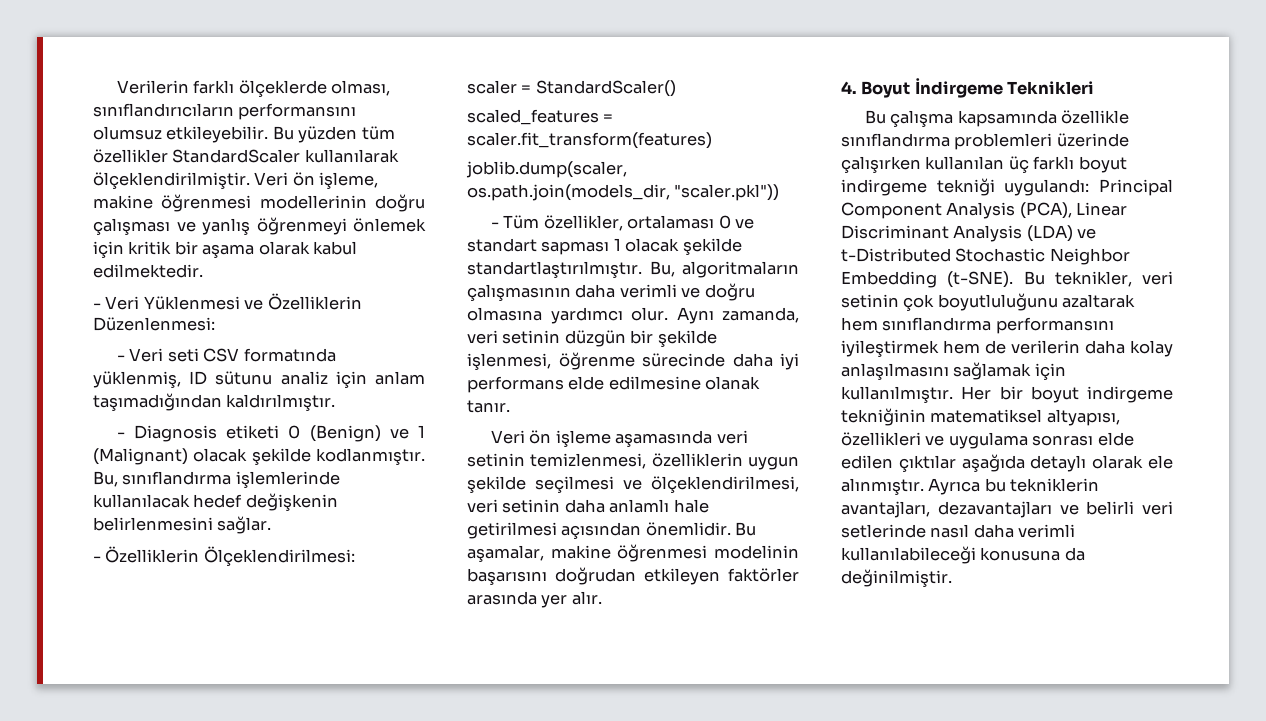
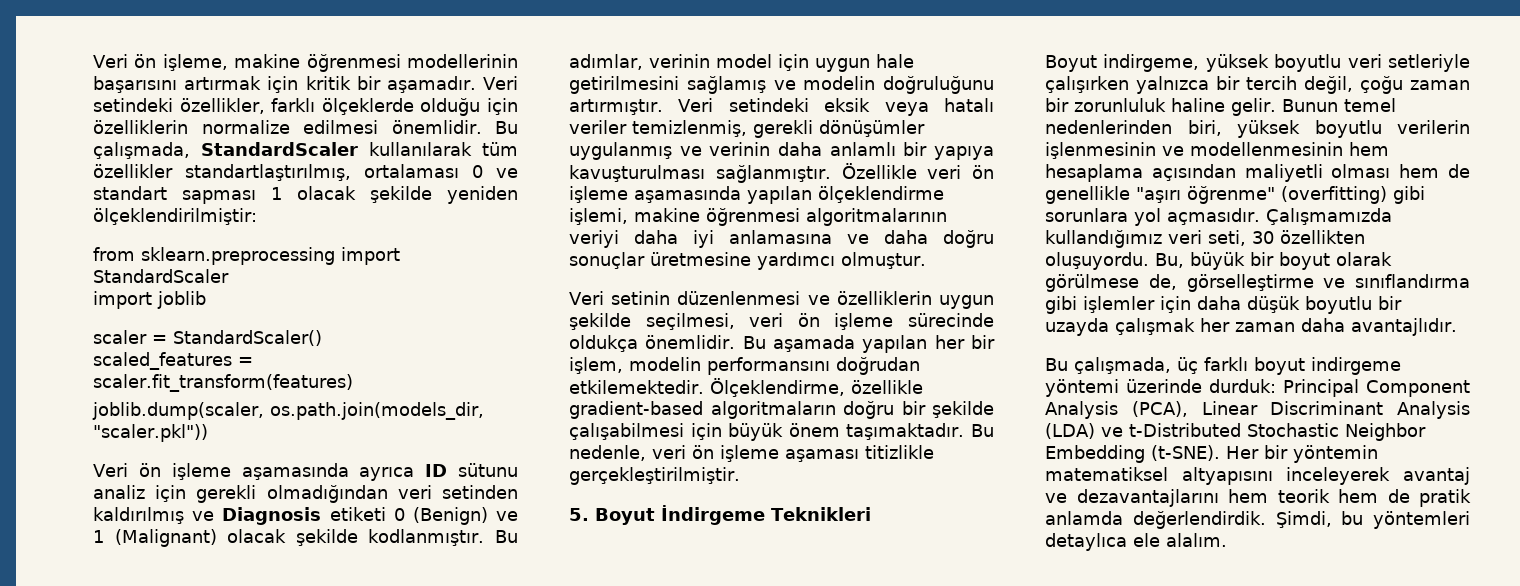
[116,80,391,97] [93,103,357,120] [93,126,395,143] [93,149,399,163] [93,172,250,189] Verilerin farklı ölçeklerde olması, sınıflandırıcıların performansını olumsuz etkileyebilir. Bu yüzden tüm özellikler StandardScaler kullanılarak ölçeklendirilmiştir. -> (93, 61) none
[374,194,425,212] [93,217,426,235] [93,241,358,258] [93,264,203,278] [93,293,362,310] [93,317,215,331] [116,348,336,362] [93,371,426,388] [93,393,336,411] [116,425,425,442] [93,448,425,465] [93,471,340,488] [93,493,338,511] [93,516,272,534] [93,546,355,566] doğru çalışması ve yanlış öğrenmeyi önlemek için kritik bir aşama olarak kabul edilmektedir. // - Veri Yüklenmesi ve Özelliklerin Düzenlenmesi: // - Veri seti CSV formatında yüklenmiş, ID sütunu analiz için anlam taşımadığından kaldırılmıştır. // - Diagnosis etiketi 0 (Benign) ve 1 (Malignant) olacak şekilde kodlanmıştır. Bu, sınıflandırma işlemlerinde kullanılacak hedef değişkenin belirlenmesini sağlar. // - Özelliklerin Ölçeklendirilmesi: -> [93,76,519,93] [93,98,518,116] [93,120,518,134] [93,142,518,159] [93,164,518,181] [93,186,518,204] [93,208,257,225] [93,247,400,265] [93,269,229,283] [93,291,206,309] başarısını artırmak için kritik bir aşamadır. Veri setindeki özellikler, farklı ölçeklerde olduğu için özelliklerin normalize edilmesi önemlidir. Bu çalışmada, StandardScaler kullanılarak tüm özellikler standartlaştırılmış, ortalaması 0 ve standart sapması 1 olacak şekilde yeniden ölçeklendirilmiştir: // from sklearn.preprocessing import StandardScaler // import joblib
[490,215,755,231] [467,238,742,255] [467,261,799,278] [467,283,755,301] [467,307,799,324] [467,330,717,347] [467,352,799,370] [467,376,761,393] [467,400,510,413] [490,430,748,447] [467,453,799,470] [467,476,799,493] [467,499,709,513] [467,522,757,539] [467,544,799,562] [467,567,799,585] [467,591,602,608] [841,78,1095,98] [864,110,1130,127] [841,133,1129,150] [841,156,1005,173] - Tüm özellikler, ortalaması 0 ve standart sapması 1 olacak şekilde standartlaştırılmıştır. Bu, algoritmaların çalışmasının daha verimli ve doğru olmasına yardımcı olur. Aynı zamanda, veri setinin düzgün bir şekilde işlenmesi, öğrenme sürecinde daha iyi performans elde edilmesine olanak tanır. // Veri ön işleme aşamasında veri setinin temizlenmesi, özelliklerin uygun şekilde seçilmesi ve ölçeklendirilmesi, veri setinin daha anlamlı hale getirilmesi açısından önemlidir. Bu aşamalar, makine öğrenmesi modelinin başarısını doğrudan etkileyen faktörler arasında yer alır. // 4. Boyut İndirgeme Teknikleri // Bu çalışma kapsamında özellikle sınıflandırma problemleri üzerinde çalışırken kullanılan -> [93,463,518,481] [93,485,518,503] [93,507,518,525] [93,529,518,547] [569,54,914,72] [569,76,994,94] [569,98,994,116] [569,120,925,138] [569,142,994,160] [569,163,994,183] [569,186,944,204] [569,208,947,226] [569,230,994,248] [569,252,926,270] [569,291,994,309] [569,313,994,330] [569,335,995,353] [569,357,920,375] [569,378,923,397] [569,401,994,419] [569,423,994,441] [569,445,934,462] [569,467,740,485] [569,505,871,525] [1045,54,1470,72] [1045,76,1470,94] [1045,98,1396,116] [1045,120,1470,138] [1045,142,1389,159] [1045,164,1470,182] [1045,186,1425,204] [1045,208,1392,226] [1045,230,1365,248] [1045,252,1392,270] [1045,274,1470,292] [1045,296,1402,314] [1045,318,1457,336] [1045,357,1171,374] Veri ön işleme aşamasında ayrıca ID sütunu analiz için gerekli olmadığından veri setinden kaldırılmış ve Diagnosis etiketi 0 (Benign) ve 1 (Malignant) olacak şekilde kodlanmıştır. Bu adımlar, verinin model için uygun hale getirilmesini sağlamış ve modelin doğruluğunu artırmıştır. Veri setindeki eksik veya hatalı veriler temizlenmiş, gerekli dönüşümler uygulanmış ve verinin daha anlamlı bir yapıya kavuşturulması sağlanmıştır. Özellikle veri ön işleme aşamasında yapılan ölçeklendirme işlemi, makine öğrenmesi algoritmalarının veriyi daha iyi anlamasına ve daha doğru sonuçlar üretmesine yardımcı olmuştur. // Veri setinin düzenlenmesi ve özelliklerin uygun şekilde seçilmesi, veri ön işleme sürecinde oldukça önemlidir. Bu aşamada yapılan her bir işlem, modelin performansını doğrudan etkilemektedir. Ölçeklendirme, özellikle gradient-based algoritmaların doğru bir şekilde çalışabilmesi için büyük önem taşımaktadır. Bu nedenle, veri ön işleme aşaması titizlikle gerçekleştirilmiştir. // 5. Boyut İndirgeme Teknikleri // Boyut indirgeme, yüksek boyutlu veri setleriyle çalışırken yalnızca bir tercih değil, çoğu zaman bir zorunluluk haline gelir. Bunun temel nedenlerinden biri, yüksek boyutlu verilerin işlenmesinin ve modellenmesinin hem hesaplama açısından maliyetli olması hem de genellikle "aşırı öğrenme" (overfitting) gibi sorunlara yol açmasıdır. Çalışmamızda kullandığımız veri seti, 30 özellikten oluşuyordu. Bu, büyük bir boyut olarak görülmese de, görselleştirme ve sınıflandırma gibi işlemler için daha düşük boyutlu bir uzayda çalışmak her zaman daha avantajlıdır. // Bu çalışmada,
[936,178,1090,196] tekniği uygulandı: -> [1045,379,1276,397] yöntemi üzerinde durduk:
[1023,271,1173,287] [841,293,1136,311] [841,317,1114,334] [841,340,1173,357] [841,362,1066,380] [841,386,1173,403] [841,408,1120,426] [841,432,1134,449] [841,454,1173,472] [841,478,1100,495] [841,501,1173,518] [841,524,1076,538] [841,546,1085,564] [841,569,952,587] Bu teknikler, veri setinin çok boyutluluğunu azaltarak hem sınıflandırma performansını iyileştirmek hem de verilerin daha kolay anlaşılmasını sağlamak için kullanılmıştır. Her bir boyut indirgeme tekniğinin matematiksel altyapısı, özellikleri ve uygulama sonrası elde edilen çıktılar aşağıda detaylı olarak ele alınmıştır. Ayrıca bu tekniklerin avantajları, dezavantajları ve belirli veri setlerinde nasıl daha verimli kullanılabileceği konusuna da değinilmiştir. -> [1226,445,1378,463] [1045,467,1470,485] [1045,489,1471,507] [1045,511,1470,529] [1045,533,1227,551] Her bir yöntemin matematiksel altyapısını inceleyerek avantaj ve dezavantajlarını hem teorik hem de pratik anlamda değerlendirdik. Şimdi, bu yöntemleri detaylıca ele alalım.

